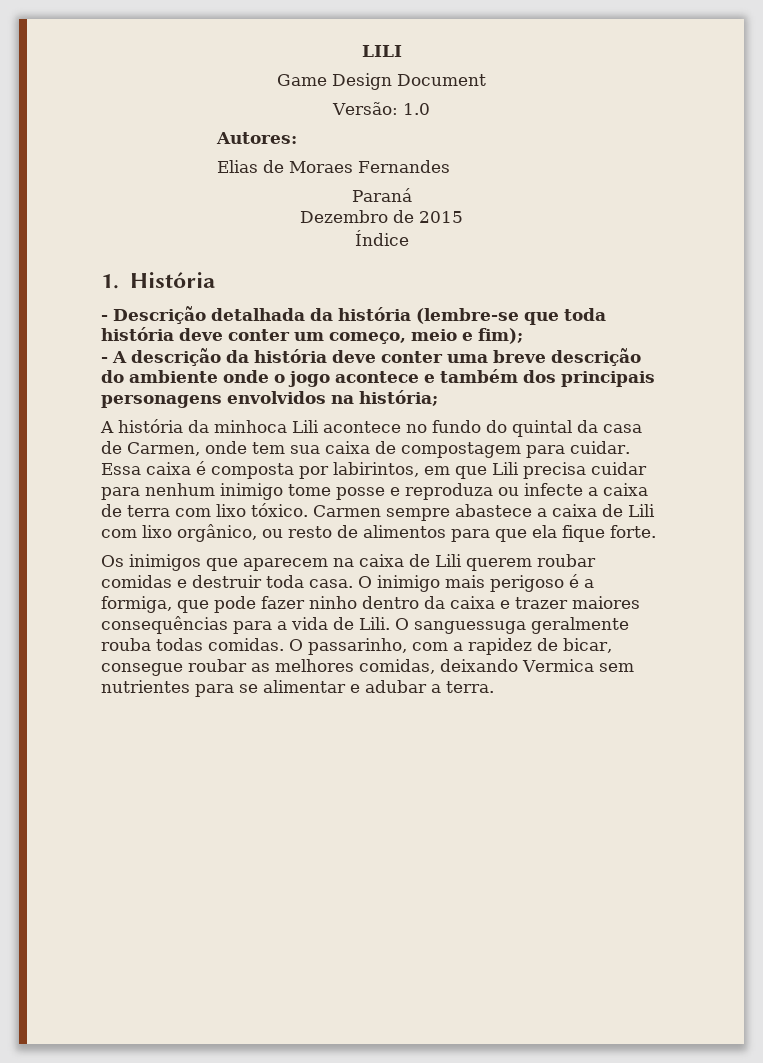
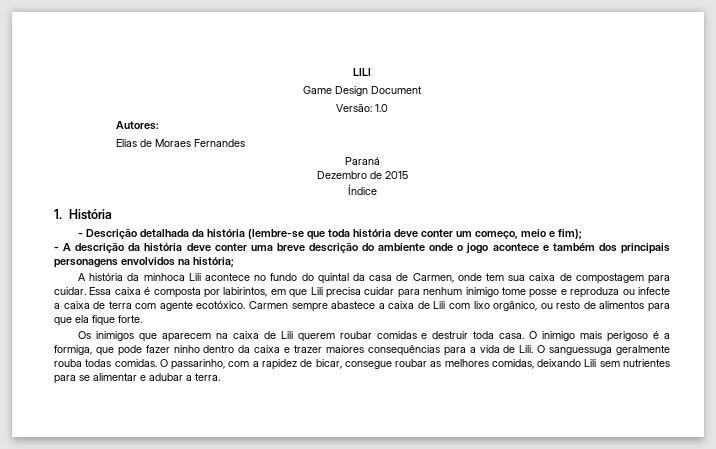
[216,503,308,517] lixo tóxico. -> [159,301,246,311] agente ecotóxico.
[522,659,594,672] Vermica -> [584,359,597,367] Lili

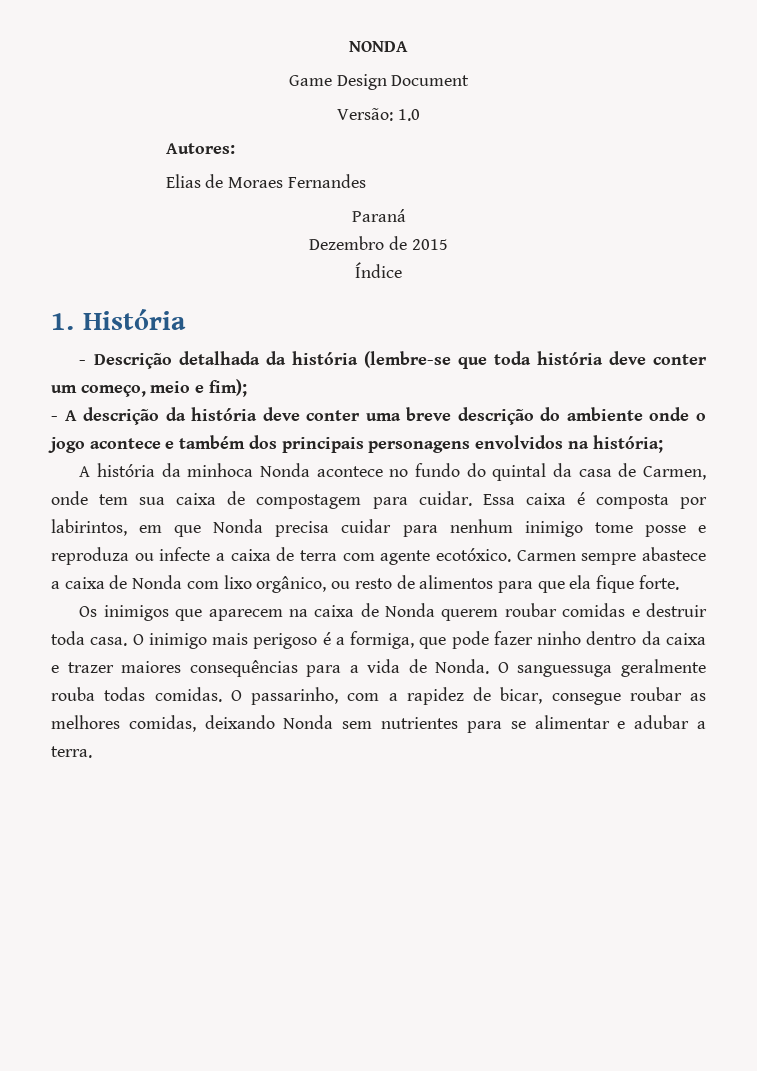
[353,68,371,76] LILI -> [349,41,408,52] NONDA
[188,273,201,281] Lili -> [260,463,311,477] Nonda
[310,287,323,295] Lili -> [213,519,264,533] Nonda
[433,301,446,309] Lili -> [132,575,183,589] Nonda
[280,331,293,339] Lili -> [385,603,436,617] Nonda
[519,345,534,353] Lili. -> [435,659,490,674] Nonda.
[584,359,597,367] Lili -> [283,715,334,729] Nonda

